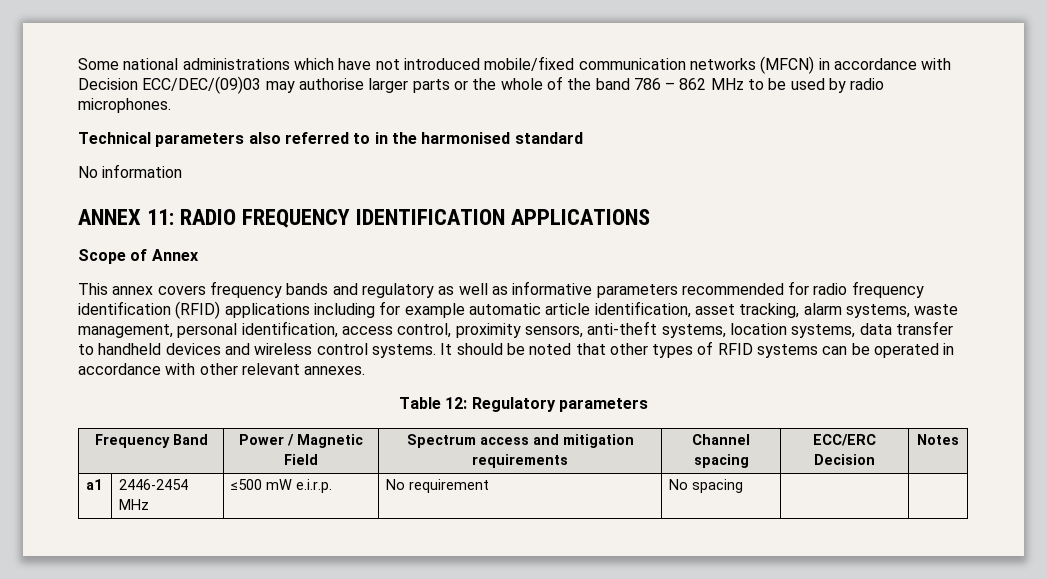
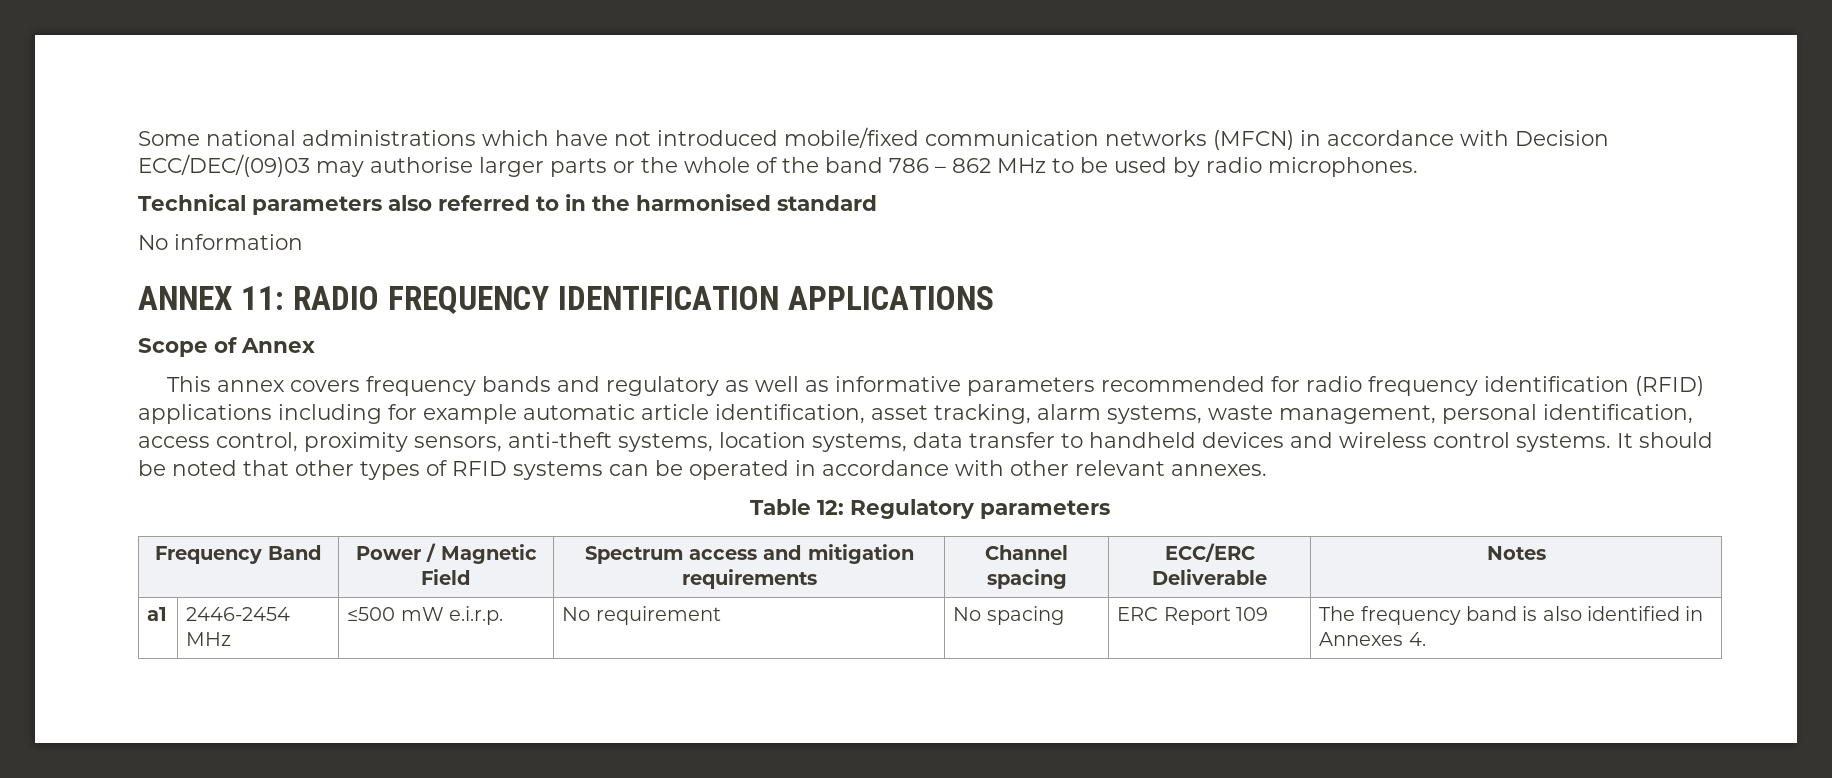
[814,454,875,465] Decision -> [1152,569,1267,585] Deliverable
(744, 486) | -> [1117,607,1269,625] [1319,606,1704,625] [1319,632,1426,646] ERC Report 109 | The frequency band is also identified in Annexes 4.

